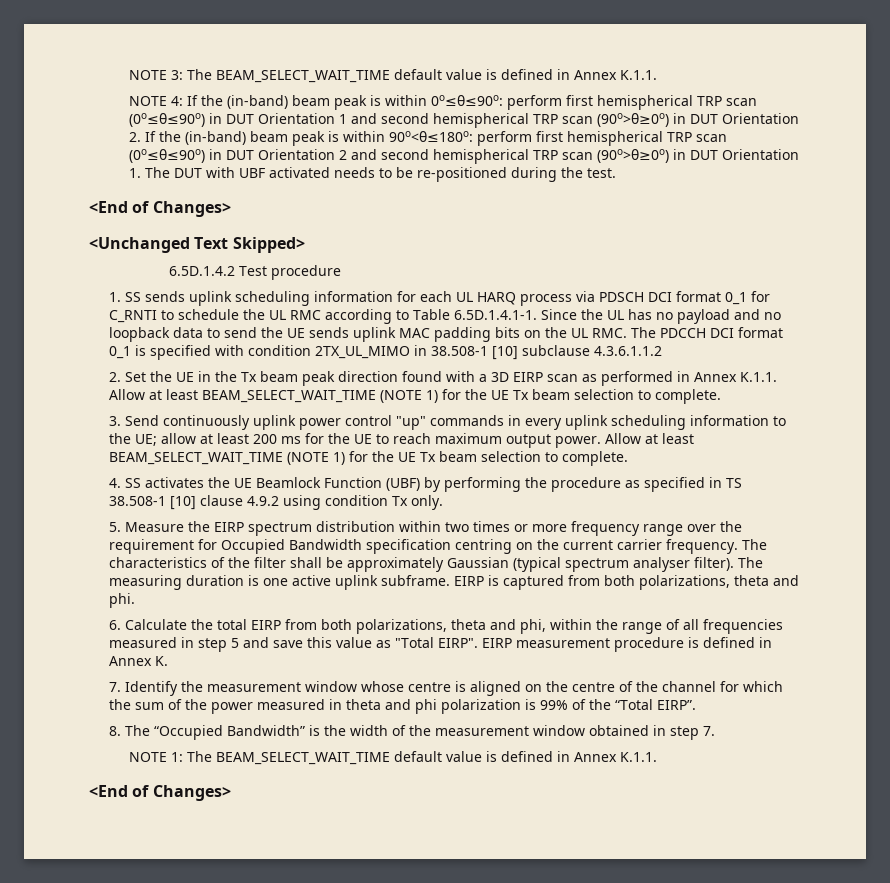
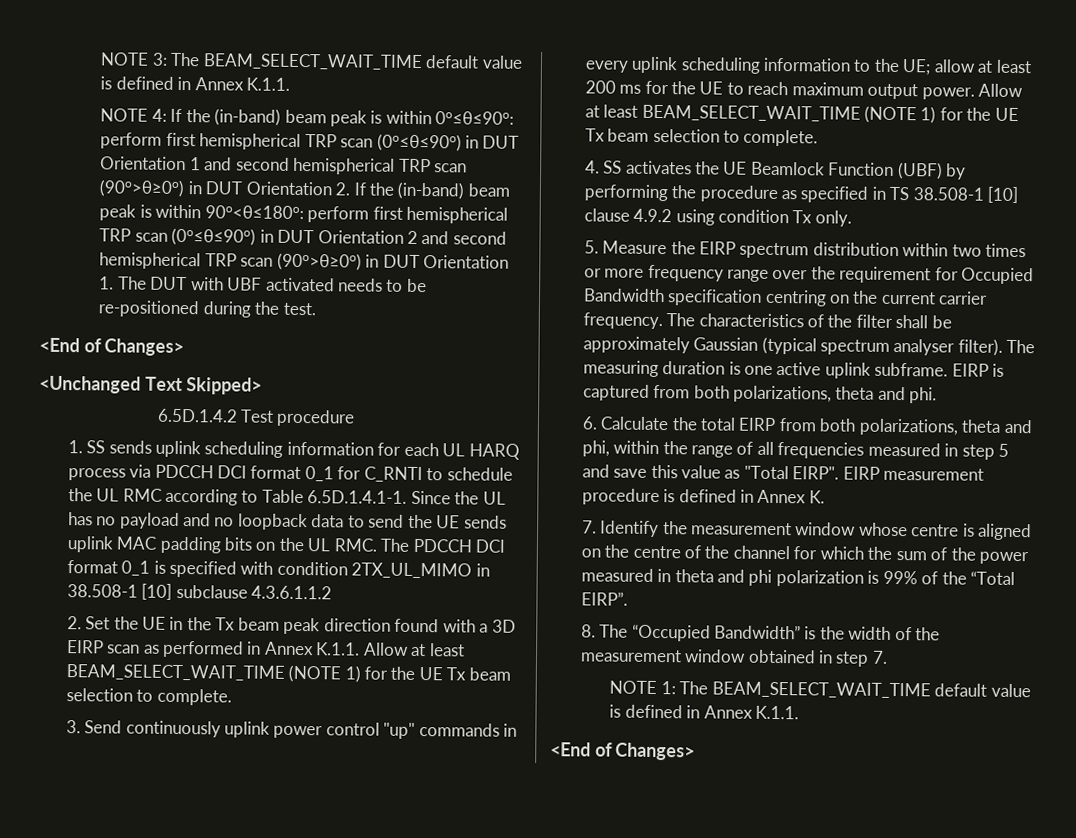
[599,292,645,302] PDSCH -> [154,464,214,479] PDCCH

